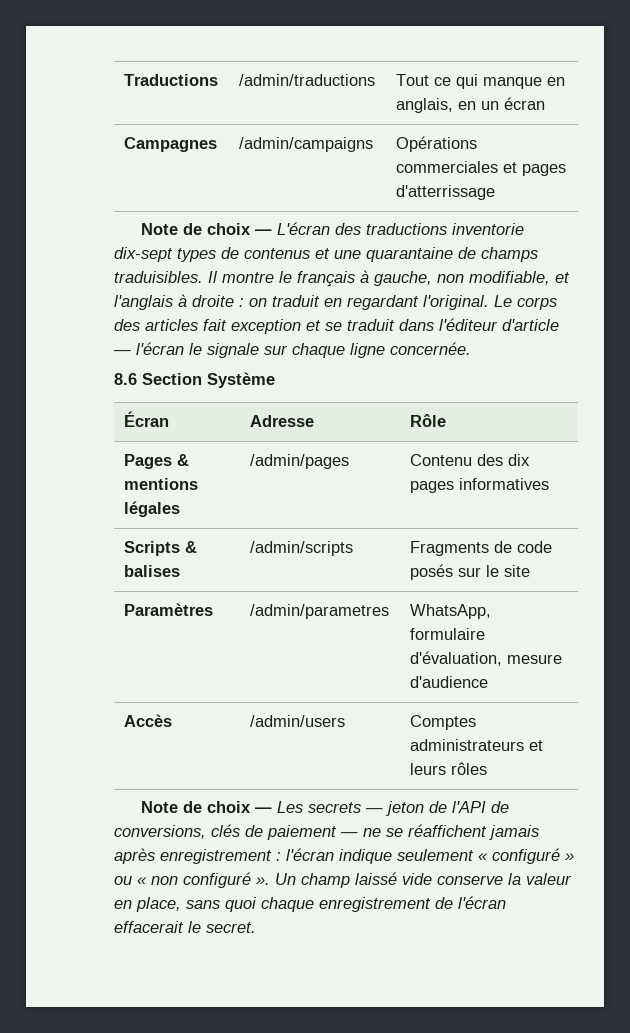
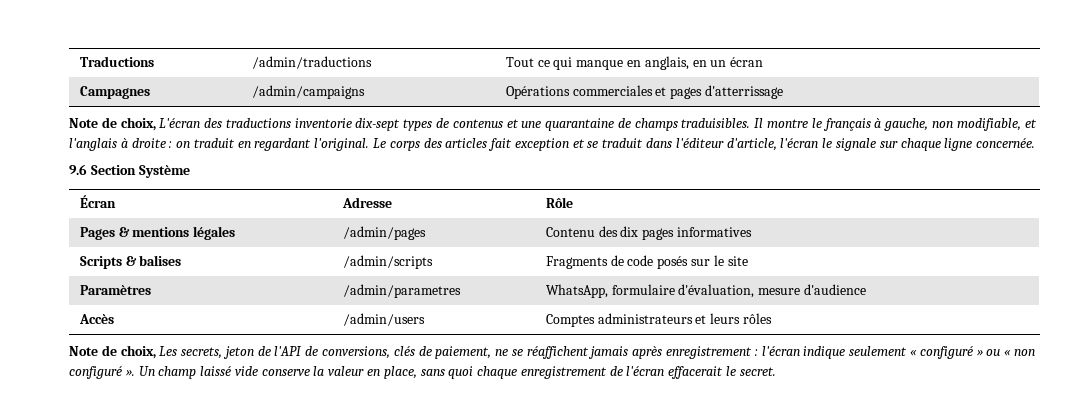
[206,223,272,235] choix — -> [120,117,156,131] choix,
[502,319,559,331] [113,350,131,355] d'article — -> [726,138,777,151] d'article,
[114,373,137,385] 8.6 -> [69,164,87,175] 9.6
[206,801,383,813] choix — Les secrets — -> [120,345,223,359] choix, Les secrets,
[267,825,358,840] paiement — -> [435,346,492,359] paiement,

